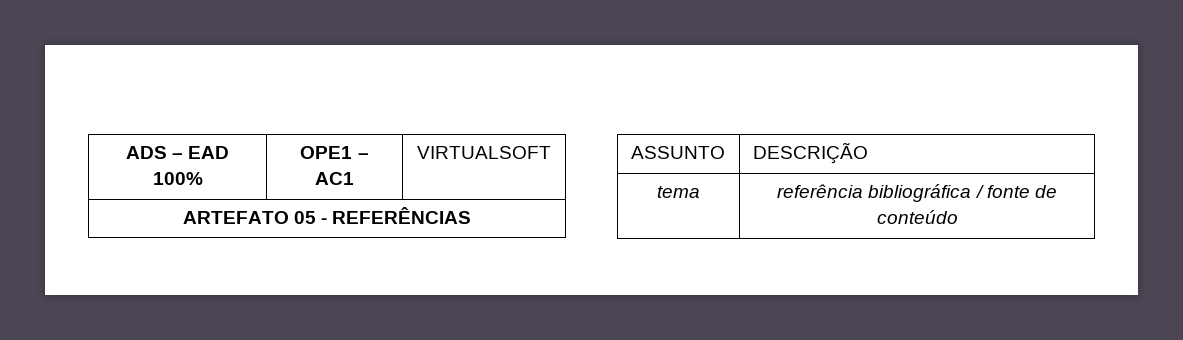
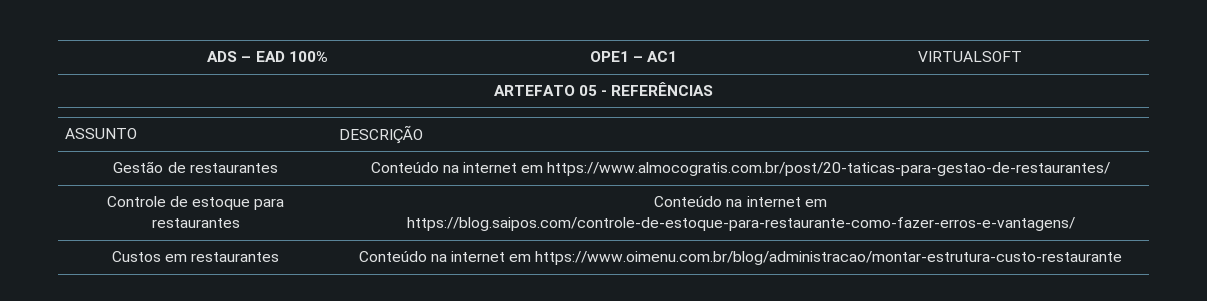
[657,186,700,198] [777,184,1057,202] [876,210,958,224] tema | referência bibliográfica / fonte de conteúdo -> [113,161,278,173] [370,162,1111,176] [106,196,285,210] [151,218,240,228] [654,196,827,207] [406,217,1075,231] [111,251,280,262] [358,251,1123,265] Gestão de restaurantes | Conteúdo na internet em https://www.almocogratis.com.br/post/20-taticas-para-gestao-de-restaurantes/ // Controle de estoque para restaurantes | Conteúdo na internet em https://blog.saipos.com/controle-de-estoque-para-restaurante-como-fazer-erros-e-vantagens/ // Custos em restaurantes | Conteúdo na internet em https://www.oimenu.com.br/blog/administracao/montar-estrutura-custo-restaurante

